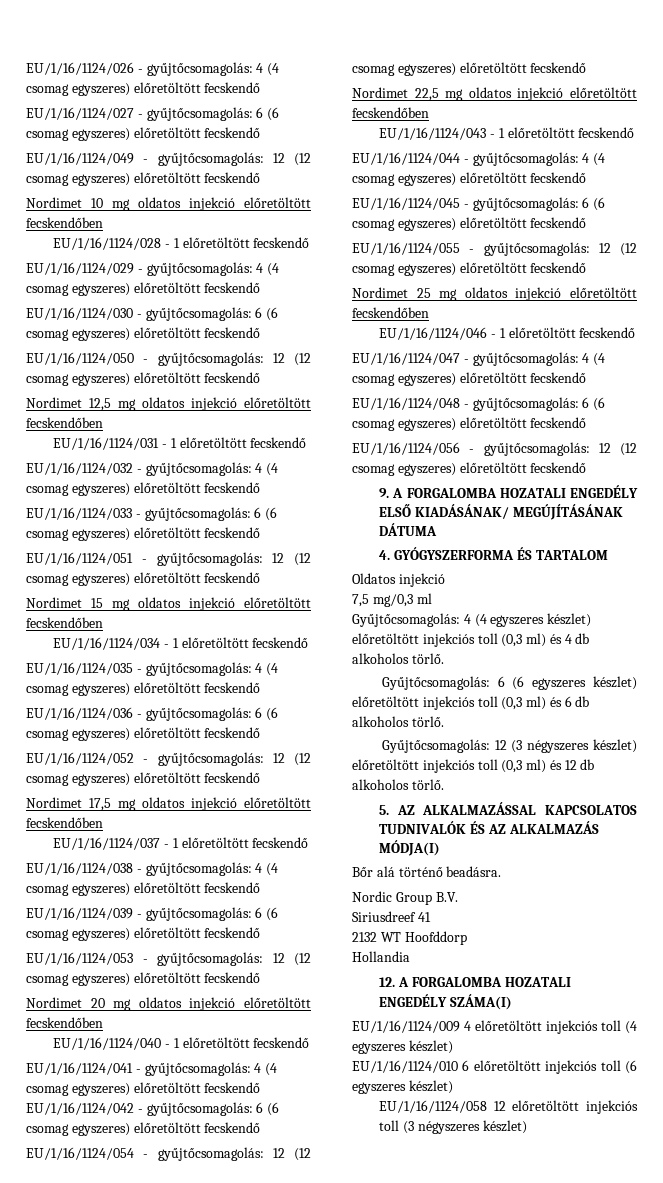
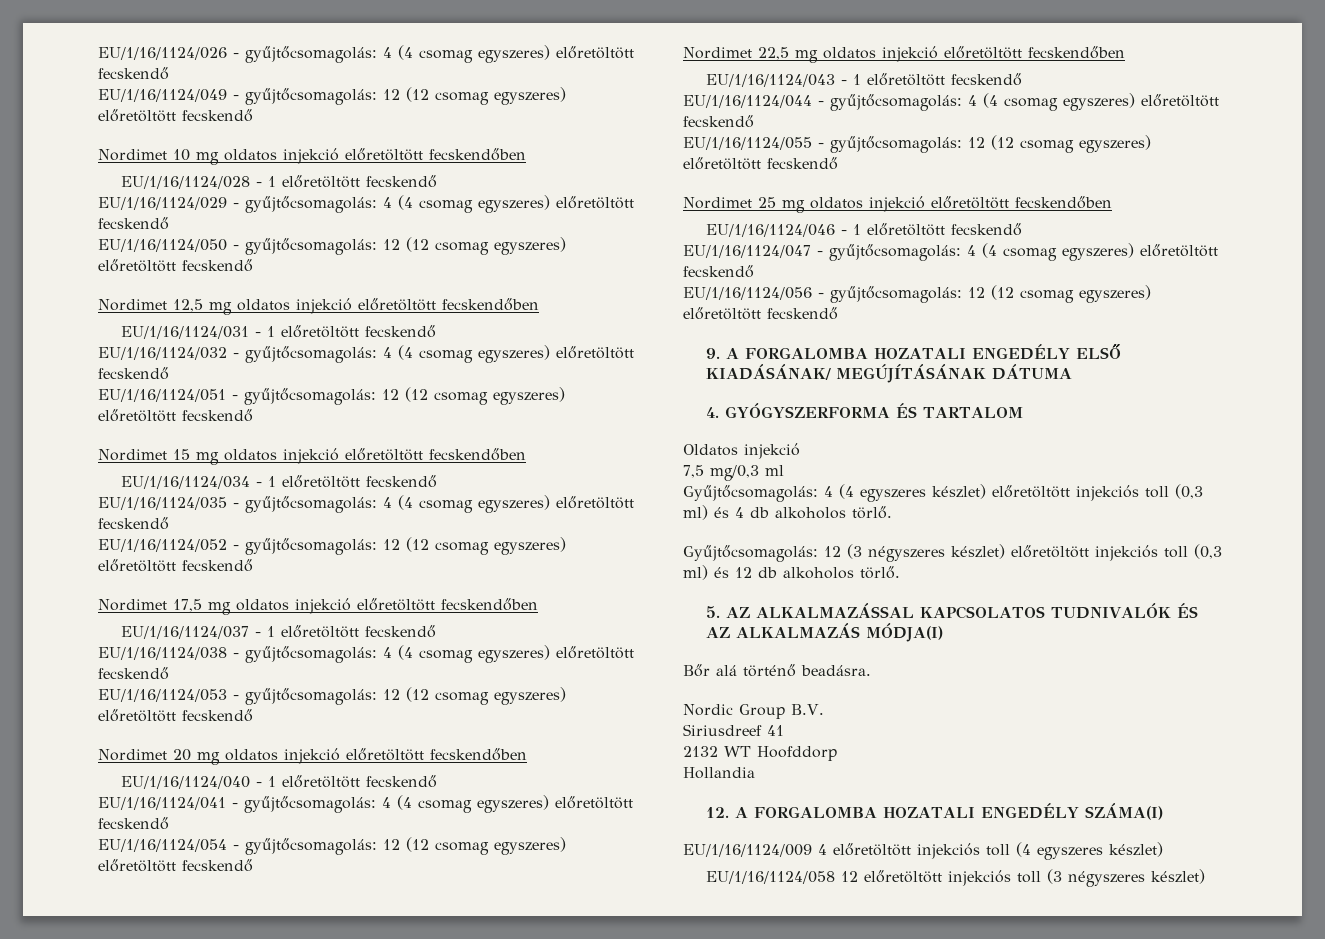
[26,107,280,121] [26,127,261,141] // EU/1/16/1124/027 - gyűjtőcsomagolás: 6 (6 csomag egyszeres) előretöltött fecskendő -> (169, 73) none
[26,307,279,321] [26,327,261,341] // EU/1/16/1124/030 - gyűjtőcsomagolás: 6 (6 csomag egyszeres) előretöltött fecskendő -> (169, 223) none
[26,507,278,521] [26,527,261,541] // EU/1/16/1124/033 - gyűjtőcsomagolás: 6 (6 csomag egyszeres) előretöltött fecskendő -> (169, 373) none
[26,707,279,721] [26,727,261,741] // EU/1/16/1124/036 - gyűjtőcsomagolás: 6 (6 csomag egyszeres) előretöltött fecskendő -> (169, 523) none
[26,907,279,921] [26,927,261,941] // EU/1/16/1124/039 - gyűjtőcsomagolás: 6 (6 csomag egyszeres) előretöltött fecskendő -> (169, 673) none
[26,1102,280,1116] [26,1122,261,1136] EU/1/16/1124/042 - gyűjtőcsomagolás: 6 (6 csomag egyszeres) előretöltött fecskendő -> (169, 823) none
[352,197,606,211] [352,217,587,231] // EU/1/16/1124/045 - gyűjtőcsomagolás: 6 (6 csomag egyszeres) előretöltött fecskendő -> (754, 121) none
[352,397,606,411] [352,417,587,431] // EU/1/16/1124/048 - gyűjtőcsomagolás: 6 (6 csomag egyszeres) előretöltött fecskendő -> (754, 271) none
[381,676,637,690] [352,696,590,710] [352,716,444,727] // Gyűjtőcsomagolás: 6 (6 egyszeres készlet) előretöltött injekciós toll (0,3 ml) és 6 db alkoholos törlő. -> (892, 512) none
[352,1060,637,1074] [352,1080,453,1094] // EU/1/16/1124/010 6 előretöltött injekciós toll (6 egyszeres készlet) -> (1163, 849) none

